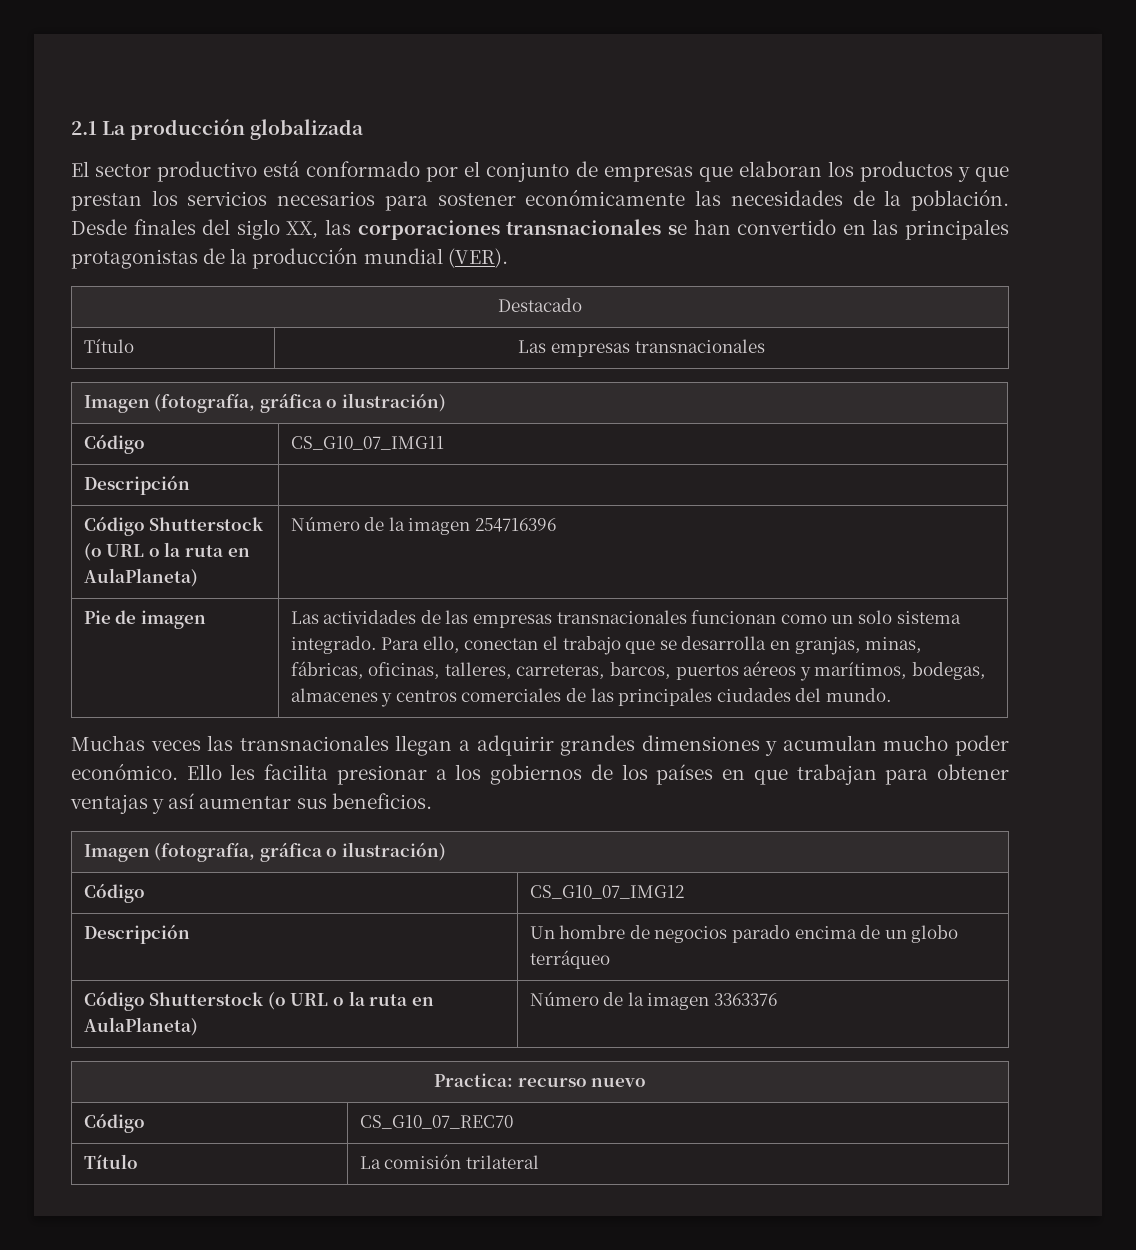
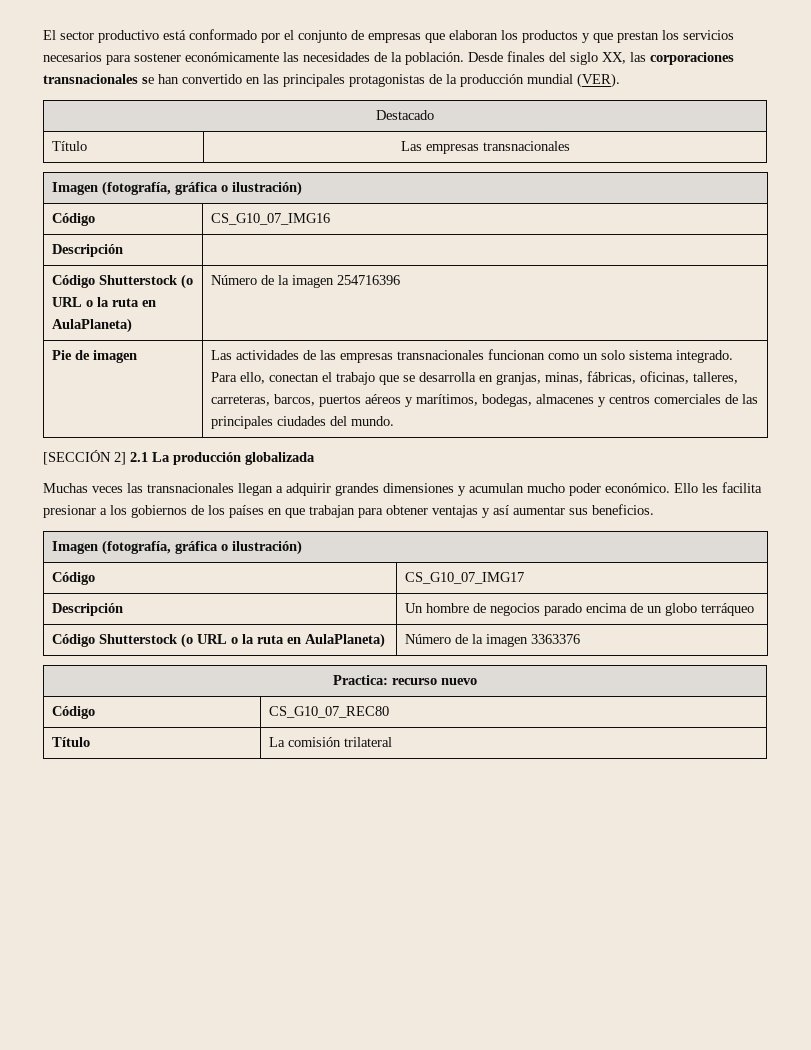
[71,119,365,140] 2.1 La producción globalizada // -> (43, 35) none
[290,436,444,450] CS_G10_07_IMG11 -> [211,213,331,225] CS_G10_07_IMG16
(892, 695) none -> [43,450,315,465] // [SECCIÓN 2] 2.1 La producción globalizada
[529,885,684,899] CS_G10_07_IMG12 -> [405,572,525,584] CS_G10_07_IMG17
[359,1115,513,1129] CS_G10_07_REC70 -> [269,706,390,718] CS_G10_07_REC80

